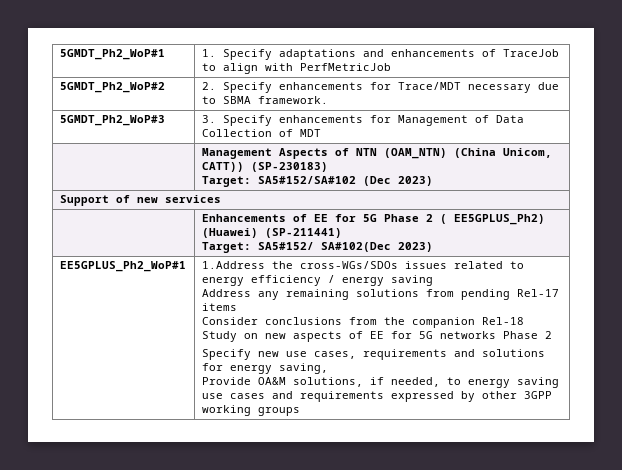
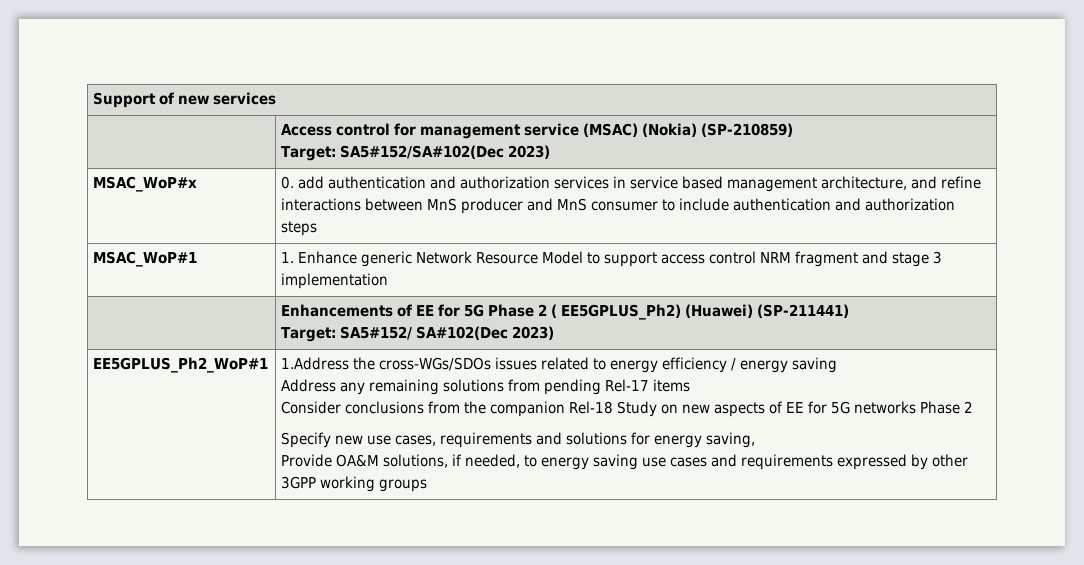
[59,49,165,60] [201,49,559,60] [201,63,391,74] [59,82,165,93] [201,82,559,93] [201,96,328,104] [59,115,165,126] [201,115,524,126] [201,129,321,137] [201,148,552,159] [201,162,328,172] [201,176,433,187] [59,195,221,206] 5GMDT_Ph2_WoP#1 | 1. Specify adaptations and enhancements of TraceJob to align with PerfMetricJob // 5GMDT_Ph2_WoP#2 | 2. Specify enhancements for Trace/MDT necessary due to SBMA framework. // 5GMDT_Ph2_WoP#3 | 3. Specify enhancements for Management of Data Collection of MDT // | Management Aspects of NTN (OAM_NTN) (China Unicom, CATT)) (SP-230183) // Target: SA5#152/SA#102 (Dec 2023) // Support of new services -> [93,92,277,108] [281,123,794,139] [281,145,551,161] [93,176,198,192] [281,176,982,192] [281,198,956,214] [281,221,318,236] [93,251,198,267] [281,251,943,267] [281,273,389,289] Support of new services // | Access control for management service (MSAC) (Nokia) (SP-210859) // Target: SA5#152/SA#102(Dec 2023) // MSAC_WoP#x | 0. add authentication and authorization services in service based management architecture, and refine interactions between MnS producer and MnS consumer to include authentication and authorization steps // MSAC_WoP#1 | 1. Enhance generic Network Resource Model to support access control NRM fragment and stage 3 implementation

